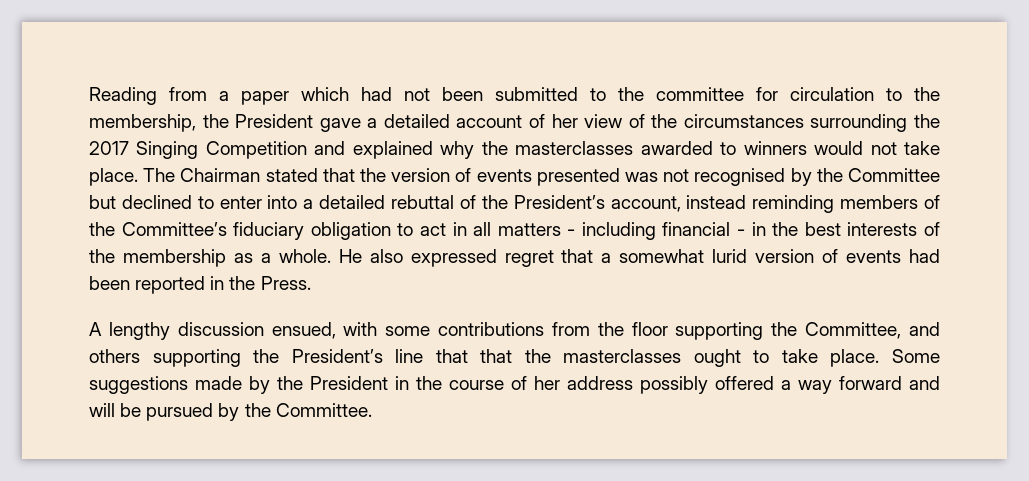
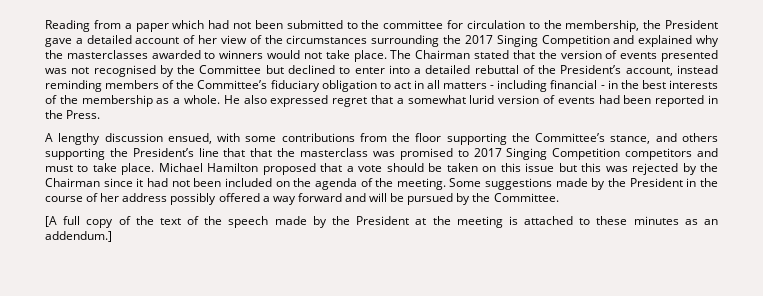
[805,322,902,339] Committee, -> [535,133,651,144] Committee’s stance,
[563,349,880,367] masterclasses ought to take place. -> [300,148,719,160] [45,163,719,175] [45,178,446,190] masterclass was promised to 2017 Singing Competition competitors and must to take place. Michael Hamilton proposed that a vote should be taken on this issue but this was rejected by the Chairman since it had not been included on the agenda of the meeting.
(372, 410) none -> [45,216,718,228] [45,231,112,242] // [A full copy of the text of the speech made by the President at the meeting is attached to these minutes as an addendum.]

